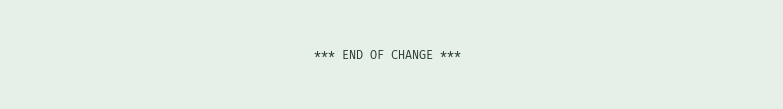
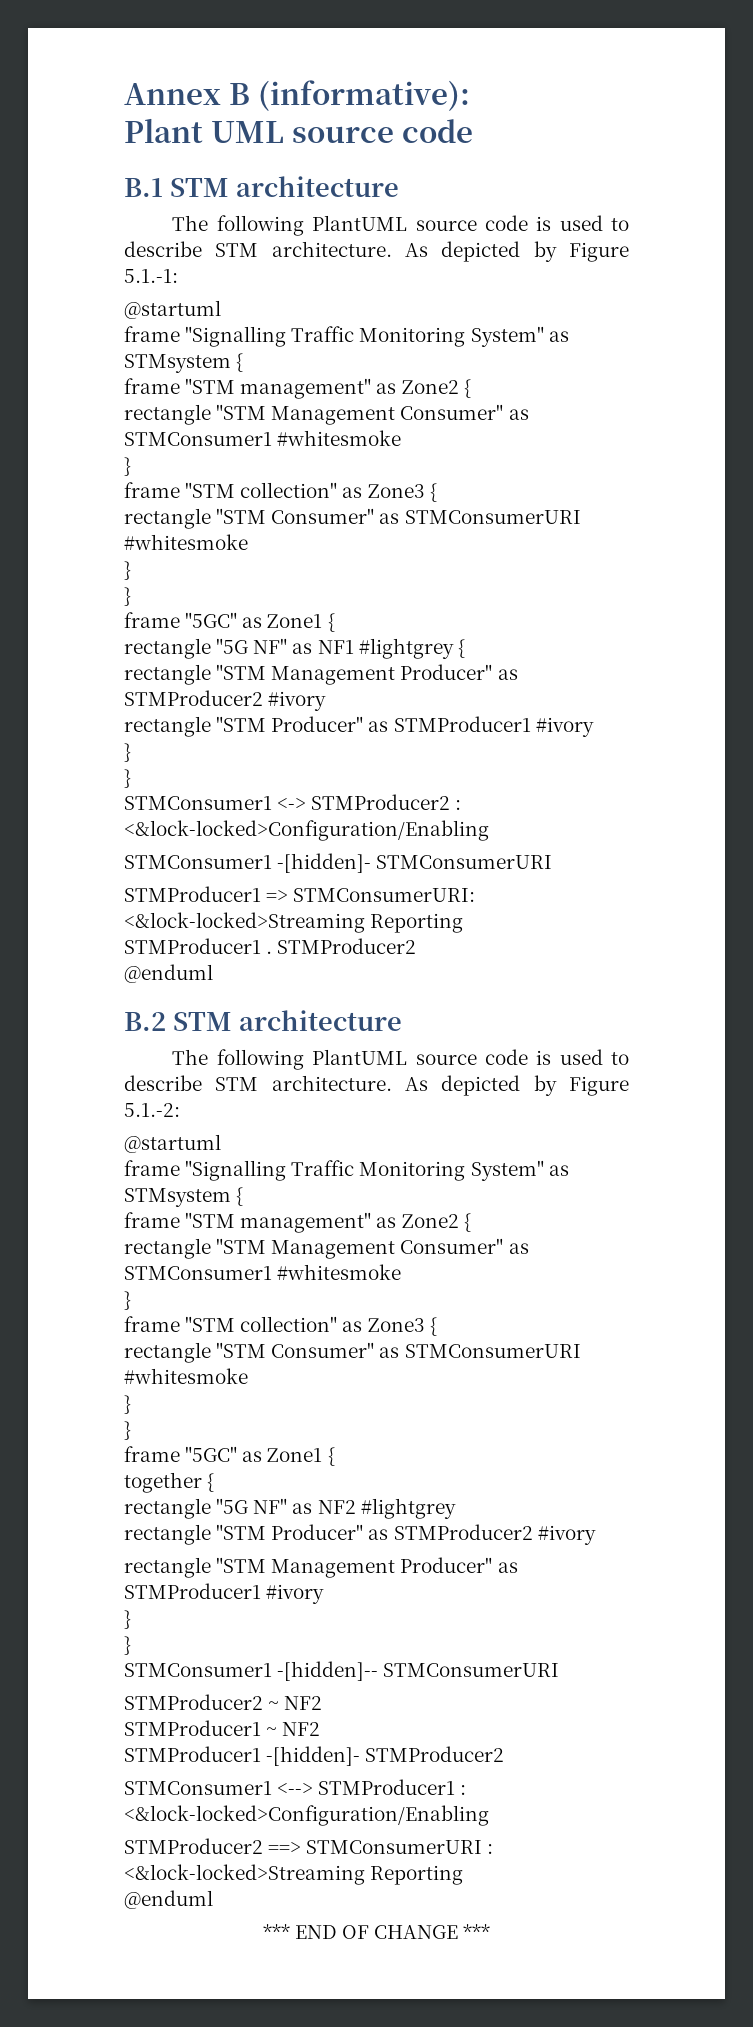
(313, 55) none -> [124,80,470,111] [124,118,473,143] [124,176,399,197] [172,215,629,236] [124,241,629,262] [124,269,178,283] [124,300,221,319] [124,326,569,347] [124,353,244,373] [124,378,471,399] [124,404,529,425] [124,430,402,446] [124,457,131,476] [124,482,437,502] [124,508,581,529] [124,534,248,550] [124,561,131,580] [124,587,131,606] [124,612,335,632] [124,638,465,659] [124,664,518,685] [124,690,327,711] [124,716,594,737] [124,743,131,762] [124,769,131,788] [124,794,462,810] [124,820,489,841] [124,853,553,873] [124,886,476,902] [124,912,464,933] [124,938,417,954] [124,964,213,983] [124,1010,402,1031] [172,1049,629,1070] [124,1075,629,1096] [124,1103,180,1117] [124,1134,221,1153] [124,1160,569,1181] [124,1187,244,1207] [124,1212,471,1233] [124,1238,529,1259] [124,1264,402,1280] [124,1291,131,1310] [124,1316,437,1336] [124,1342,581,1363] [124,1368,248,1384] [124,1395,131,1414] [124,1421,131,1440] [124,1446,335,1466] [124,1472,215,1493] [124,1498,456,1519] [124,1524,596,1545] [124,1557,518,1578] [124,1583,325,1604] [124,1610,131,1629] [124,1636,131,1655] [124,1661,560,1681] [124,1694,323,1710] [124,1720,321,1736] [124,1746,505,1766] [124,1779,467,1795] [124,1805,489,1826] [124,1838,494,1854] [124,1864,464,1885] [124,1890,213,1909] Annex B (informative): // Plant UML source code // B.1 STM architecture // The following PlantUML source code is used to describe STM architecture. As depicted by Figure 5.1.-1: // @startuml // frame "Signalling Traffic Monitoring System" as STMsystem { // frame "STM management" as Zone2 { // rectangle "STM Management Consumer" as STMConsumer1 #whitesmoke // } // frame "STM collection" as Zone3 { // rectangle "STM Consumer" as STMConsumerURI #whitesmoke // } // } // frame "5GC" as Zone1 { // rectangle "5G NF" as NF1 #lightgrey { // rectangle "STM Management Producer" as STMProducer2 #ivory // rectangle "STM Producer" as STMProducer1 #ivory // } // } // STMConsumer1 <-> STMProducer2 : <&lock-locked>Configuration/Enabling // STMConsumer1 -[hidden]- STMConsumerURI // STMProducer1 => STMConsumerURI: <&lock-locked>Streaming Reporting // STMProducer1 . STMProducer2 // @enduml // B.2 STM architecture // The following PlantUML source code is used to describe STM architecture. As depicted by Figure 5.1.-2: // @startuml // frame "Signalling Traffic Monitoring System" as STMsystem { // frame "STM management" as Zone2 { // rectangle "STM Management Consumer" as STMConsumer1 #whitesmoke // } // frame "STM collection" as Zone3 { // rectangle "STM Consumer" as STMConsumerURI #whitesmoke // } // } // frame "5GC" as Zone1 { // together { // rectangle "5G NF" as NF2 #lightgrey // rectangle "STM Producer" as STMProducer2 #ivory // rectangle "STM Management Producer" as STMProducer1 #ivory // } // } // STMConsumer1 -[hidden]-- STMConsumerURI // STMProducer2 ~ NF2 // STMProducer1 ~ NF2 // STMProducer1 -[hidden]- STMProducer2 // STMConsumer1 <--> STMProducer1 : <&lock-locked>Configuration/Enabling // STMProducer2 ==> STMConsumerURI : <&lock-locked>Streaming Reporting // @enduml //

